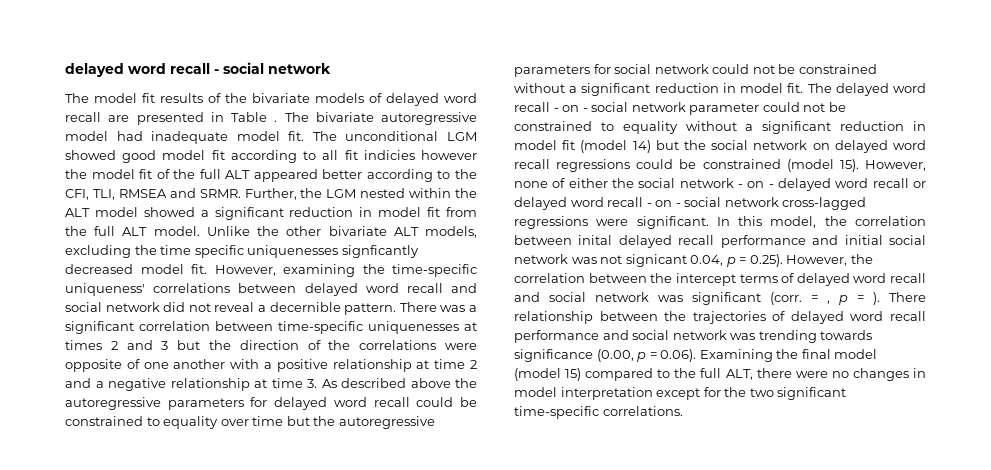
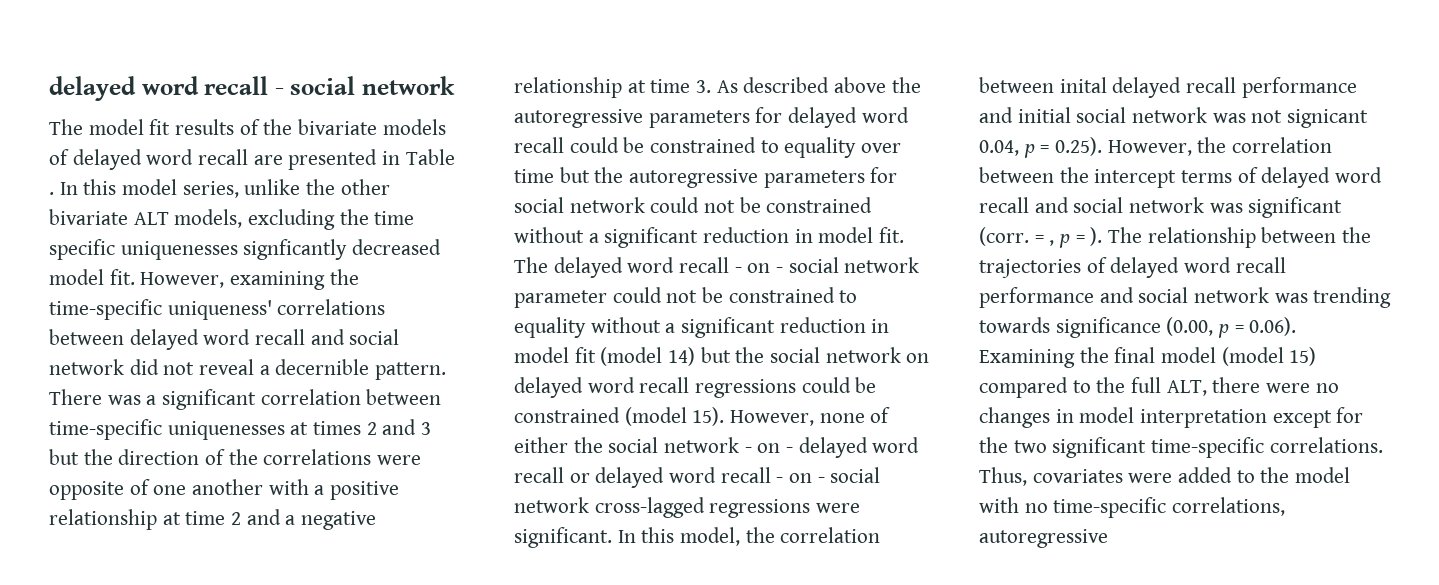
[284,112,477,125] [65,131,477,144] [65,150,478,163] [65,169,477,182] [65,188,477,200] [65,207,478,220] [65,226,250,236] The bivariate autoregressive model had inadequate model fit. The unconditional LGM showed good model fit according to all fit indicies however the model fit of the full ALT appeared better according to the CFI, TLI, RMSEA and SRMR. Further, the LGM nested within the ALT model showed a significant reduction in model fit from the full ALT model. Unlike -> [59,179,301,198] In this model series, unlike
[889,292,926,302] There -> [1108,227,1143,243] The
(683, 411) none -> [979,467,1351,486] [979,497,1286,518] [979,529,1108,548] Thus, covariates were added to the model with no time-specific correlations, autoregressive

